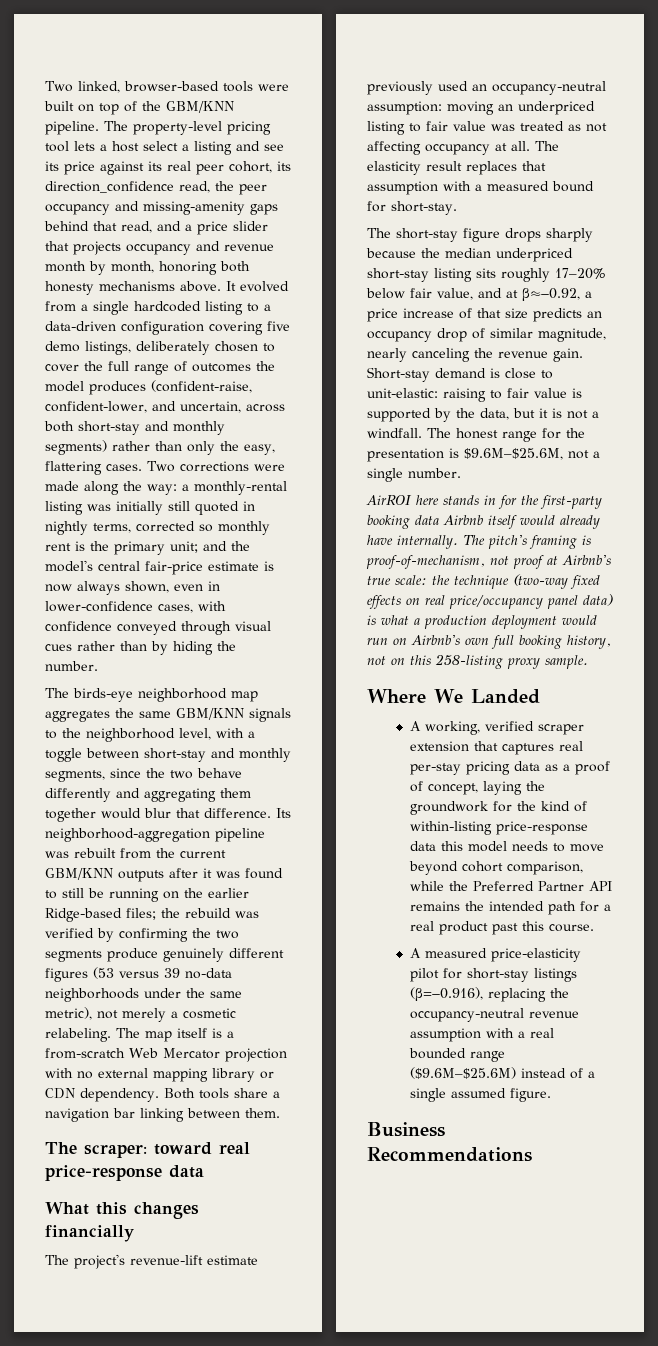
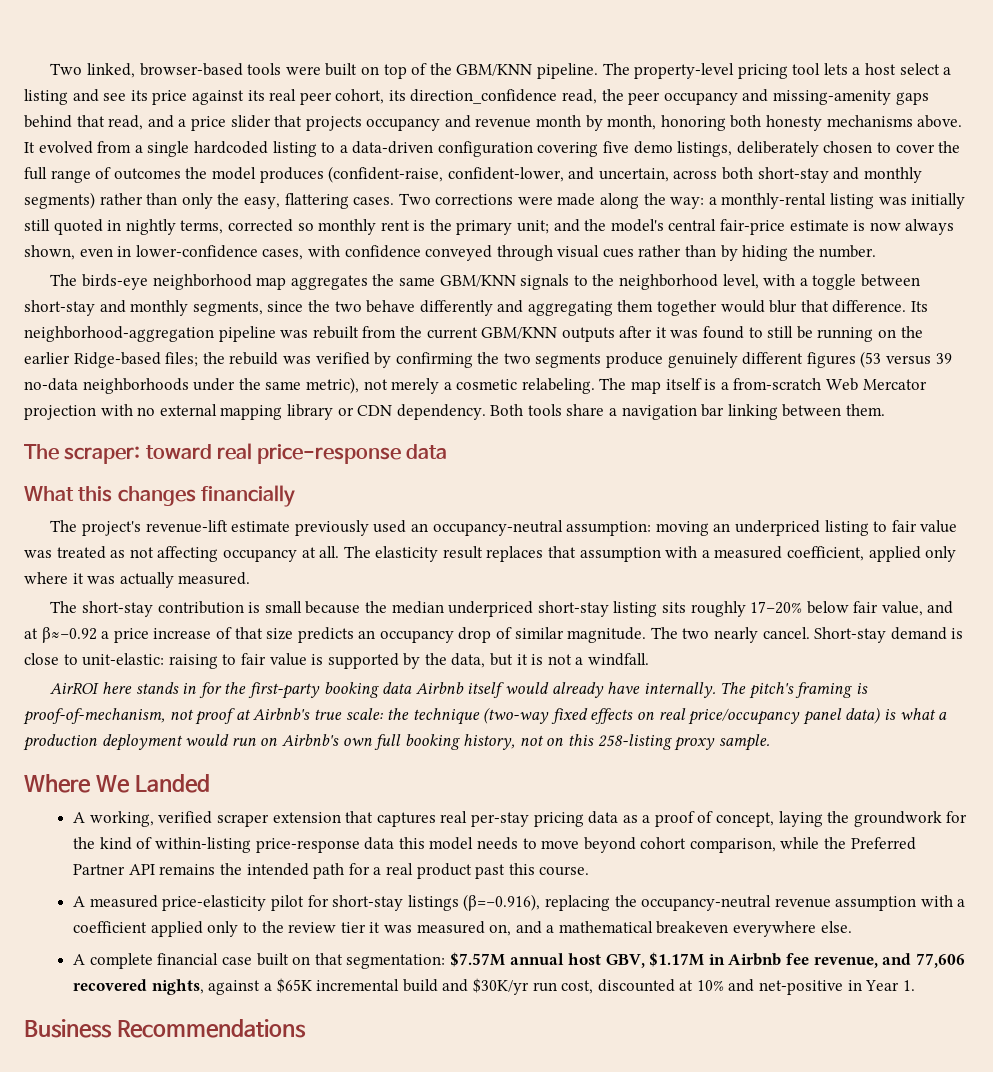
[552,181,594,192] [367,201,457,215] bound for short-stay. -> [787,546,957,562] [24,572,251,588] coefficient, applied only where it was actually measured.
[463,228,593,242] figure drops sharply -> [157,601,302,614] contribution is small
[522,288,580,301] β≈−0.92, -> [41,627,97,643] β≈−0.92
[538,328,606,342] [367,348,583,362] magnitude, nearly canceling the revenue gain. -> [567,627,810,643] magnitude. The two nearly cancel.
[427,428,585,442] [367,448,600,462] [367,468,461,482] The honest range for the presentation is $9.6M–$25.6M, not a single number. -> (650, 659) none
[529,1028,554,1038] [408,1048,505,1062] [409,1067,595,1079] [409,1088,551,1102] real bounded range ($9.6M–$25.6M) instead of a single assumed figure. -> [73,921,852,937] [73,952,965,969] [73,978,915,995] coefficient applied only to the review tier it was measured on, and a mathematical breakeven everywhere else. // A complete financial case built on that segmentation: $7.57M annual host GBV, $1.17M in Airbnb fee revenue, and 77,606 recovered nights, against a $65K incremental build and $30K/yr run cost, discounted at 10% and net-positive in Year 1.

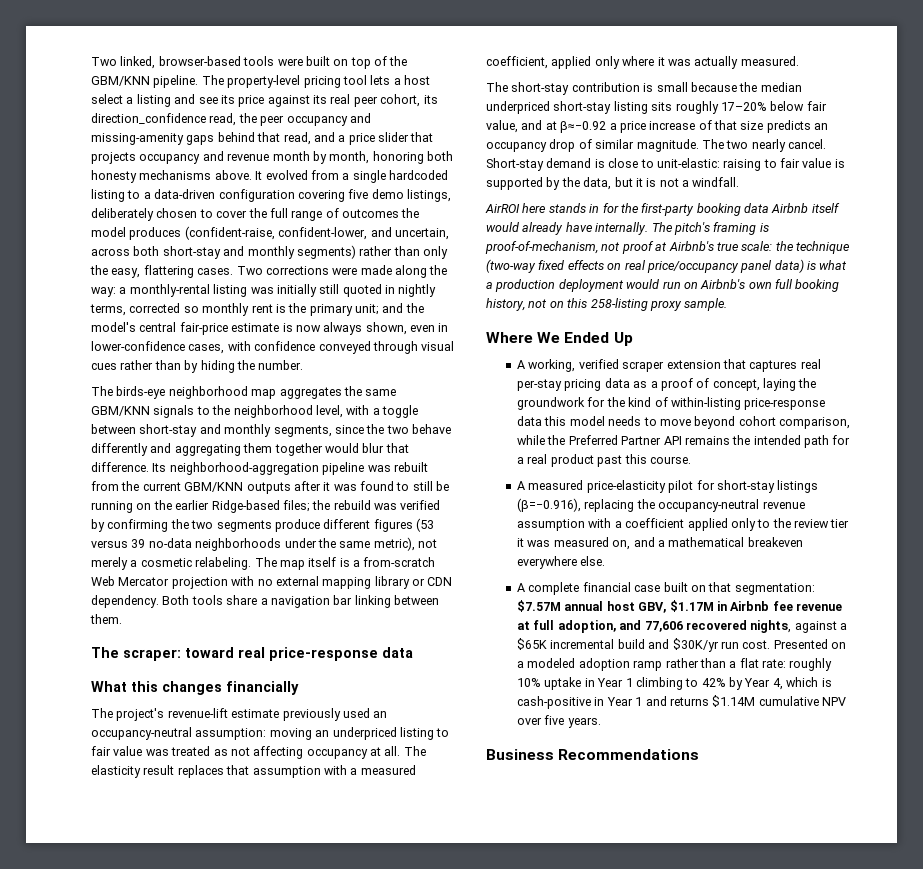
[667,352,738,368] genuinely -> (320, 525) none
[134,774,210,793] Landed -> [564,332,633,346] Ended Up
[813,957,878,968] revenue, -> [796,603,843,611] [517,620,616,633] revenue at full adoption,
[561,979,915,995] cost, discounted at 10% and net-positive in Year 1. -> [742,639,847,649] [517,658,833,671] [517,677,832,690] [517,695,847,709] [517,715,601,728] cost. Presented on a modeled adoption ramp rather than a flat rate: roughly 10% uptake in Year 1 climbing to 42% by Year 4, which is cash-positive in Year 1 and returns $1.14M cumulative NPV over five years.

